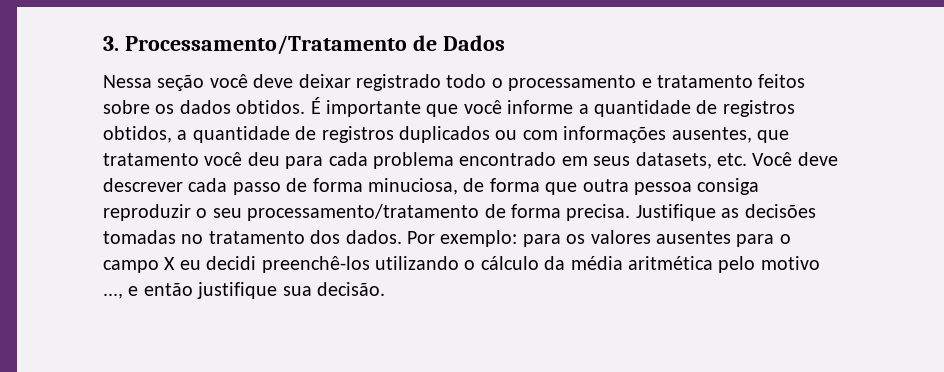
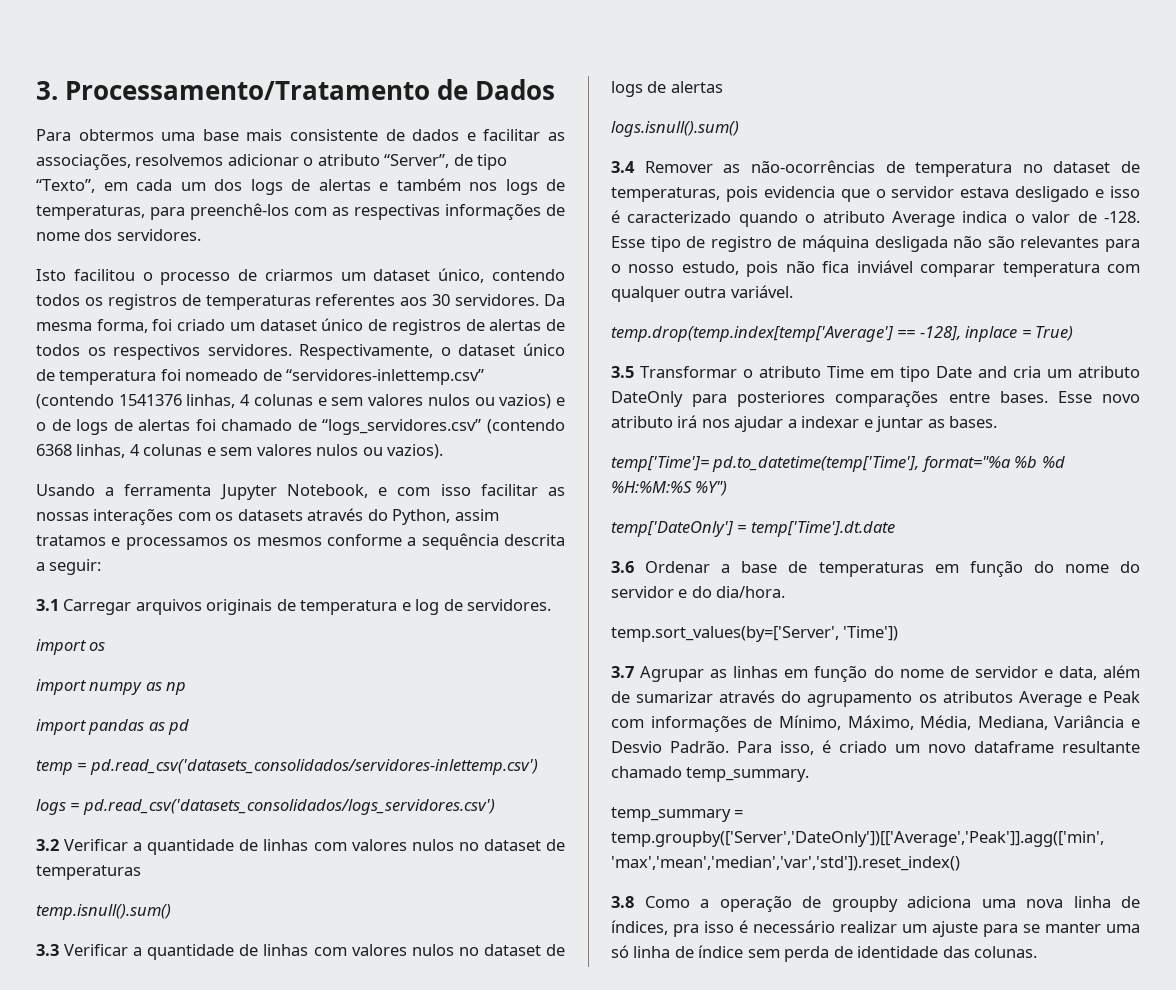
[103,74,806,91] [103,97,795,117] [103,126,789,143] [103,152,838,169] [103,178,760,195] [103,204,816,221] [103,230,791,247] [103,256,820,273] [103,282,385,299] Nessa seção você deve deixar registrado todo o processamento e tratamento feitos sobre os dados obtidos. É importante que você informe a quantidade de registros obtidos, a quantidade de registros duplicados ou com informações ausentes, que tratamento você deu para cada problema encontrado em seus datasets, etc. Você deve descrever cada passo de forma minuciosa, de forma que outra pessoa consiga reproduzir o seu processamento/tratamento de forma precisa. Justifique as decisões tomadas no tratamento dos dados. Por exemplo: para os valores ausentes para o campo X eu decidi preenchê-los utilizando o cálculo da média aritmética pelo motivo ..., e então justifique sua decisão. -> [36,129,566,141] [36,153,508,170] [36,178,565,195] [36,203,565,220] [36,229,201,241] [36,268,565,285] [36,294,566,310] [36,318,566,335] [36,343,565,360] [36,369,485,385] [36,394,566,409] [36,419,565,435] [36,444,444,459] [36,484,565,500] [36,508,499,525] [36,533,565,550] [36,559,102,575] [36,599,552,615] [36,639,106,655] [36,679,187,695] [36,719,190,735] [36,759,538,775] [36,799,495,815] [36,839,565,855] [36,865,141,880] [36,904,171,920] [36,944,565,960] [611,81,723,97] [611,121,739,137] [611,160,1140,177] [611,186,1140,202] [611,210,1140,227] [611,235,1140,252] [611,260,1140,277] [611,285,793,302] [611,326,1074,342] [611,366,1140,382] [611,390,1140,407] [611,415,998,432] [611,456,1065,472] [611,481,728,496] [611,521,895,537] [611,560,1140,577] [611,586,786,598] [611,626,899,642] [611,665,1140,682] [611,690,1140,707] [611,715,1140,732] [611,740,1140,755] [611,766,810,782] [611,807,744,822] [611,831,1104,847] [611,856,960,871] [611,895,1140,912] [611,920,1140,937] [611,945,1038,962] Para obtermos uma base mais consistente de dados e facilitar as associações, resolvemos adicionar o atributo “Server”, de tipo “Texto”, em cada um dos logs de alertas e também nos logs de temperaturas, para preenchê-los com as respectivas informações de nome dos servidores. // Isto facilitou o processo de criarmos um dataset único, contendo todos os registros de temperaturas referentes aos 30 servidores. Da mesma forma, foi criado um dataset único de registros de alertas de todos os respectivos servidores. Respectivamente, o dataset único de temperatura foi nomeado de “servidores-inlettemp.csv” (contendo 1541376 linhas, 4 colunas e sem valores nulos ou vazios) e o de logs de alertas foi chamado de “logs_servidores.csv” (contendo 6368 linhas, 4 colunas e sem valores nulos ou vazios). // Usando a ferramenta Jupyter Notebook, e com isso facilitar as nossas interações com os datasets através do Python, assim tratamos e processamos os mesmos conforme a sequência descrita a seguir: // 3.1 Carregar arquivos originais de temperatura e log de servidores. // import os // import numpy as np // import pandas as pd // temp = pd.read_csv('datasets_consolidados/servidores-inlettemp.csv') // logs = pd.read_csv('datasets_consolidados/logs_servidores.csv') // 3.2 Verificar a quantidade de linhas com valores nulos no dataset de temperaturas // temp.isnull().sum() // 3.3 Verificar a quantidade de linhas com valores nulos no dataset de logs de alertas // logs.isnull().sum() // 3.4 Remover as não-ocorrências de temperatura no dataset de temperaturas, pois evidencia que o servidor estava desligado e isso é caracterizado quando o atributo Average indica o valor de -128. Esse tipo de registro de máquina desligada não são relevantes para o nosso estudo, pois não fica inviável comparar temperatura com qualquer outra variável. // temp.drop(temp.index[temp['Average'] == -128], inplace = True) // 3.5 Transformar o atributo Time em tipo Date and cria um atributo DateOnly para posteriores comparações entre bases. Esse novo atributo irá nos ajudar a indexar e juntar as bases. // temp['Time']= pd.to_datetime(temp['Time'], format="%a %b %d %H:%M:%S %Y") // temp['DateOnly'] = temp['Time'].dt.date // 3.6 Ordenar a base de temperaturas em função do nome do servidor e do dia/hora. // temp.sort_values(by=['Server', 'Time']) // 3.7 Agrupar as linhas em função do nome de servidor e data, além de sumarizar através do agrupamento os atributos Average e Peak com informações de Mínimo, Máximo, Média, Mediana, Variância e Desvio Padrão. Para isso, é criado um novo dataframe resultante chamado temp_summary. // temp_summary = temp.groupby(['Server','DateOnly'])[['Average','Peak']].agg(['min', 'max','mean','median','var','std']).reset_index() // 3.8 Como a operação de groupby adiciona uma nova linha de índices, pra isso é necessário realizar um ajuste para se manter uma só linha de índice sem perda de identidade das colunas.

